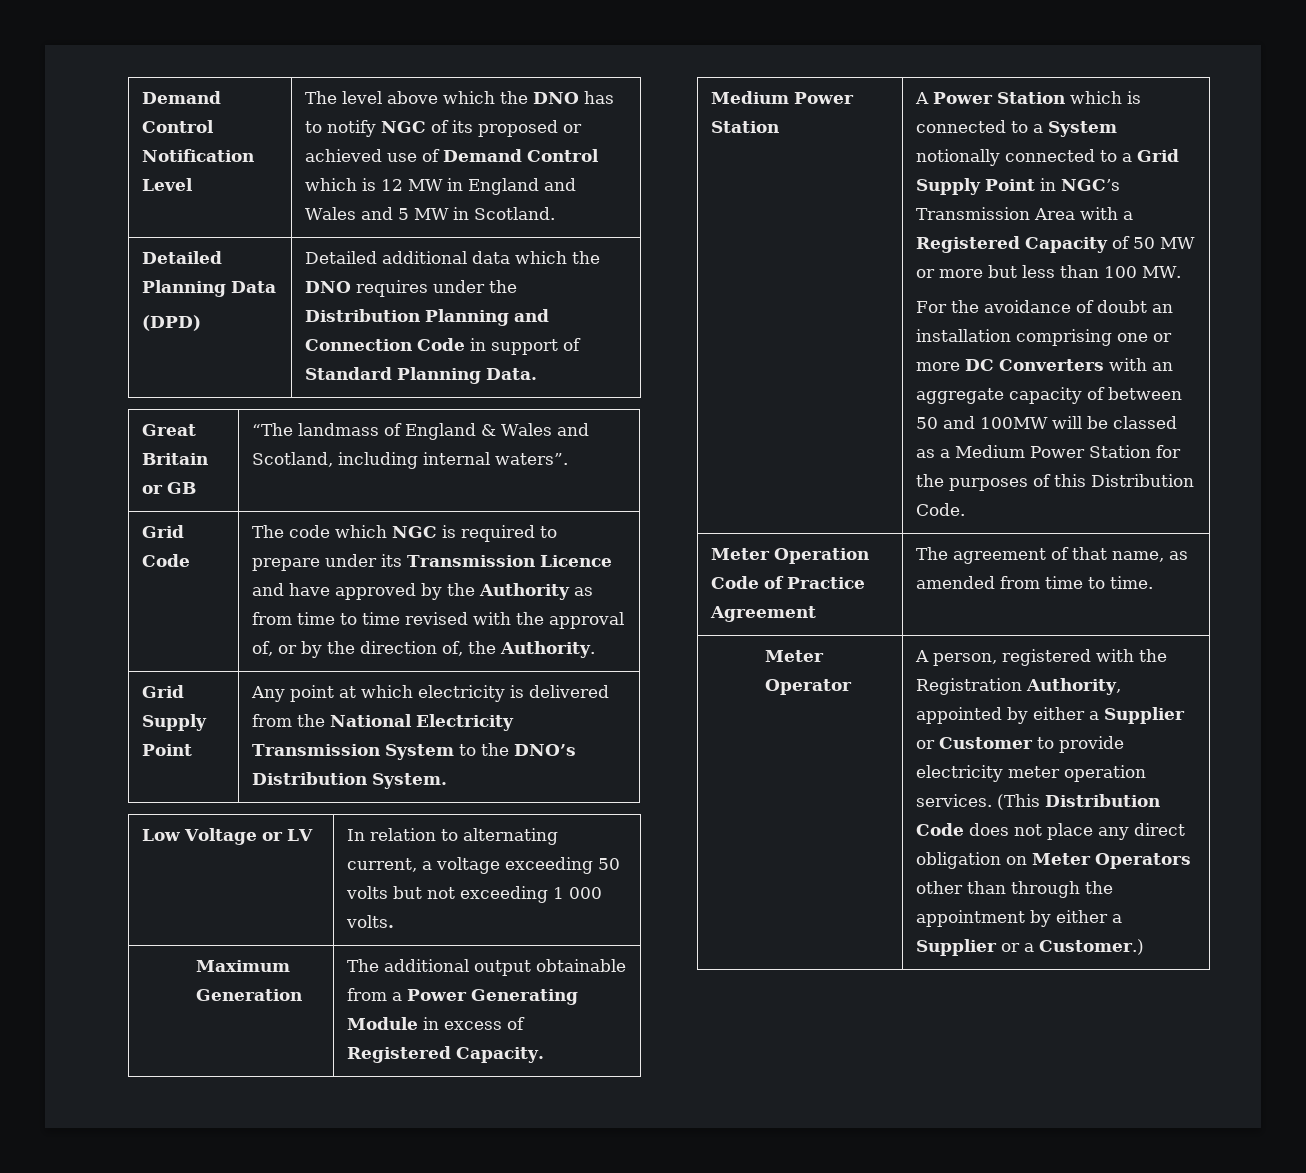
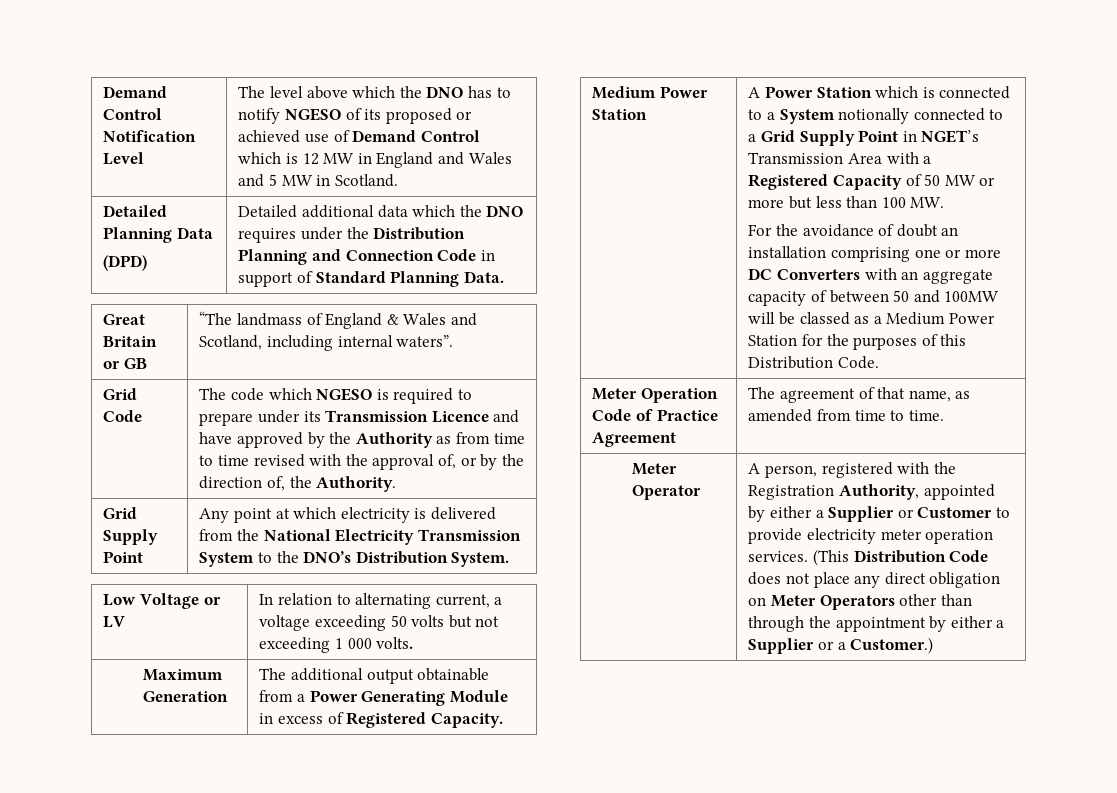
[381,121,427,133] NGC -> [284,108,341,121] NGESO
[392,526,438,538] NGC -> [316,388,373,401] NGESO
[1061,179,1121,191] NGC’s -> [921,130,980,143] NGET’s

